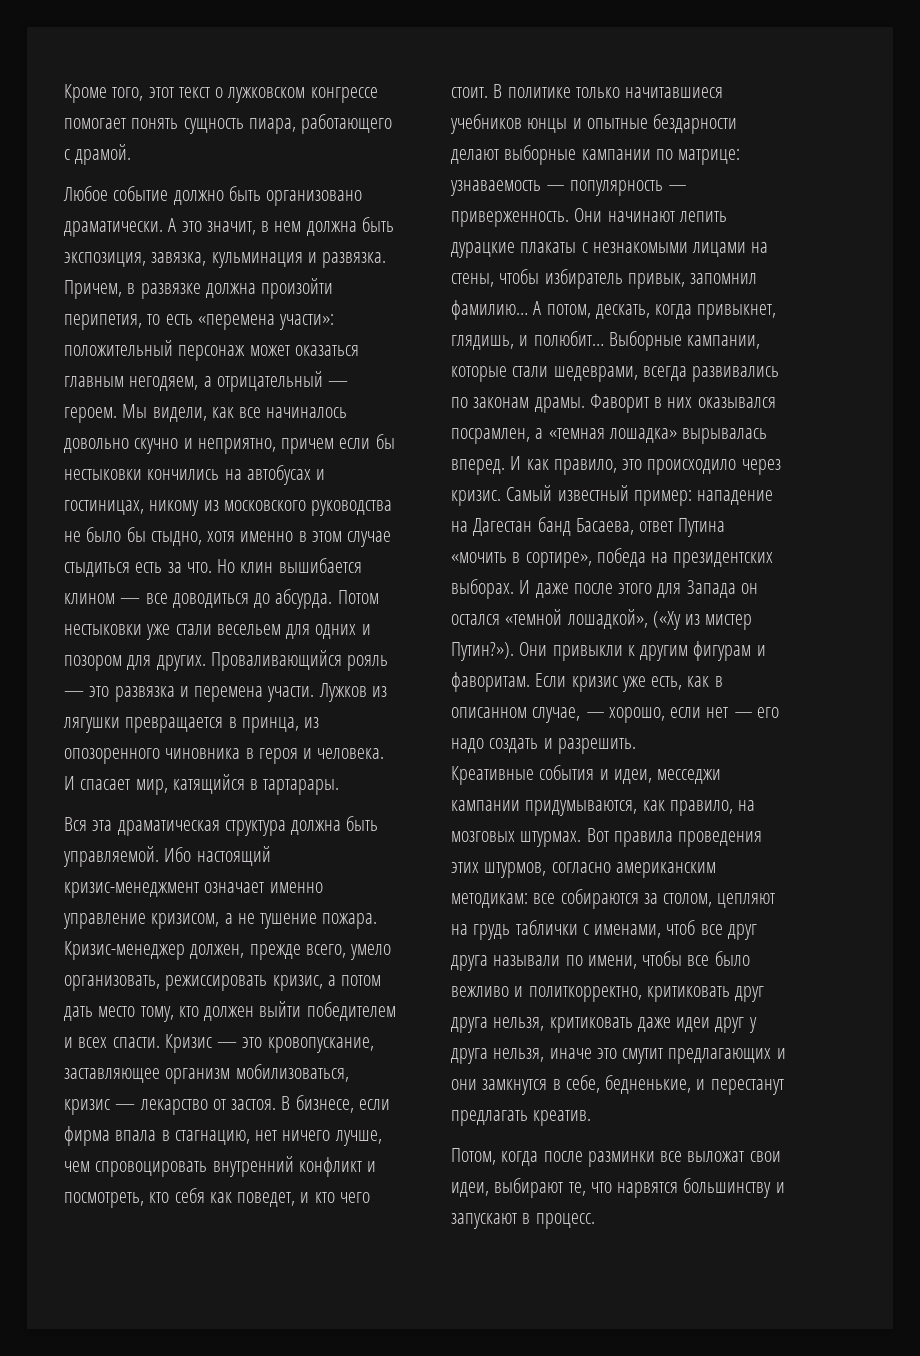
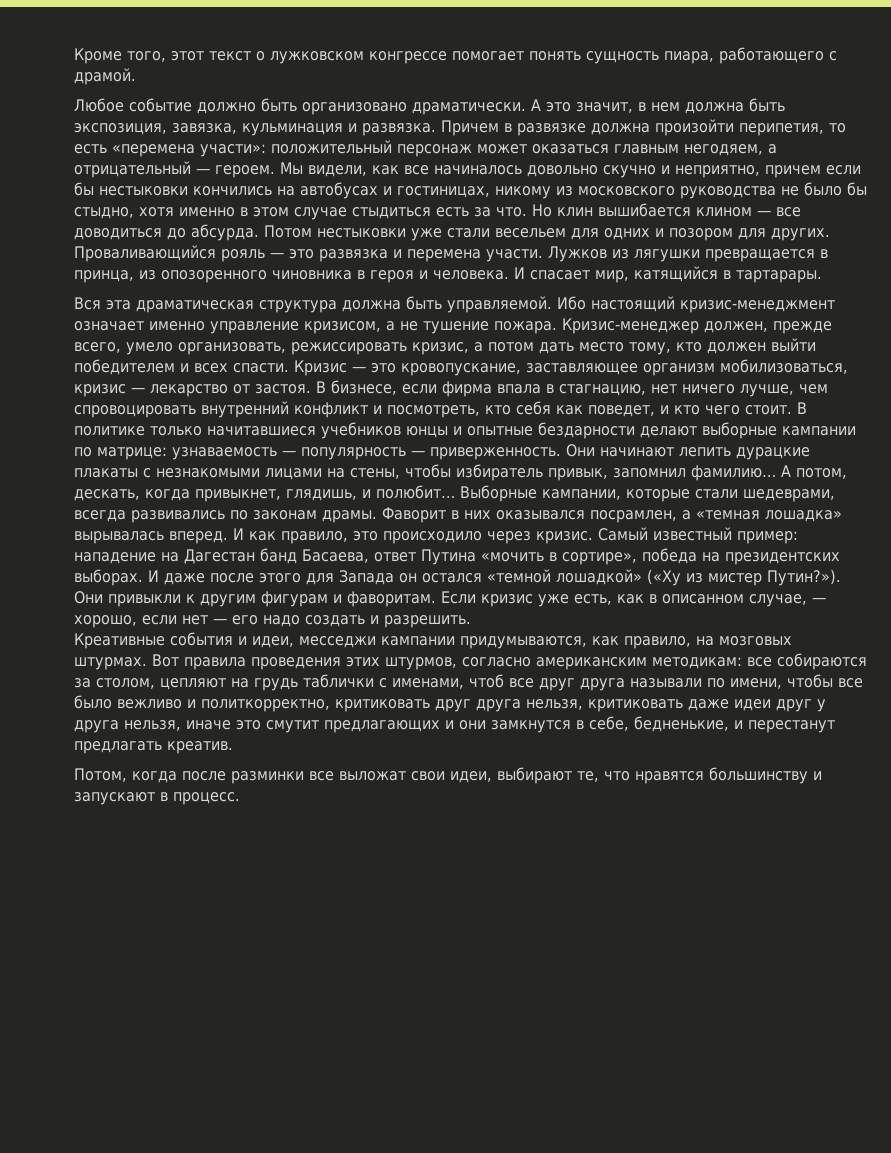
[64,280,122,299] Причем, -> [441,120,499,136] Причем
[566,609,648,629] лошадкой», -> [556,569,642,585] лошадкой»
[617,1182,679,1198] нарвятся -> [635,771,704,784] нравятся

